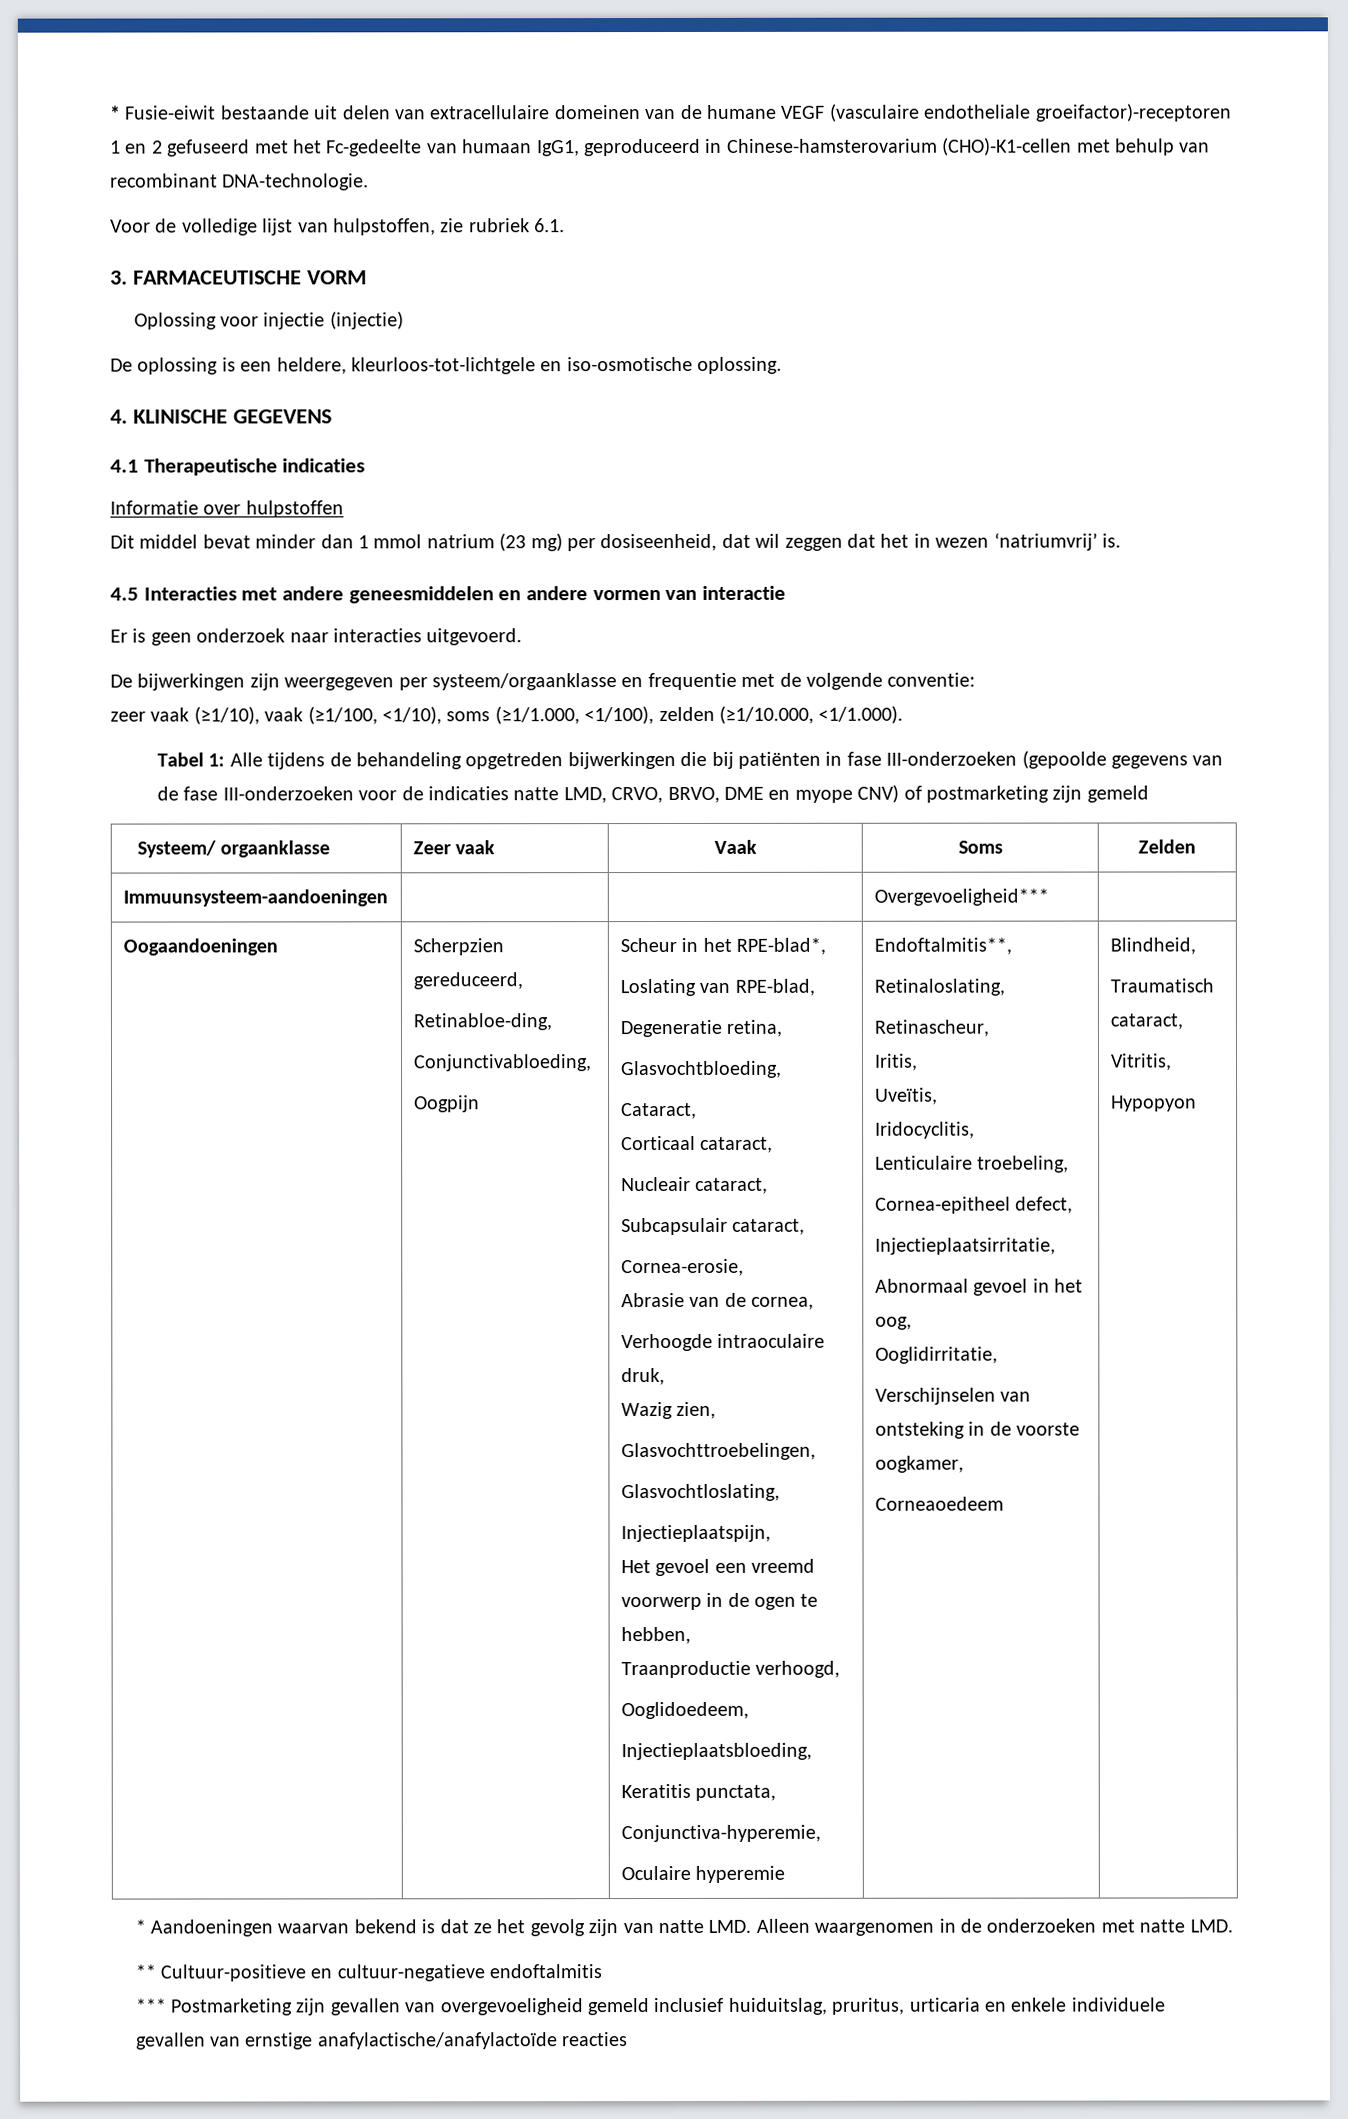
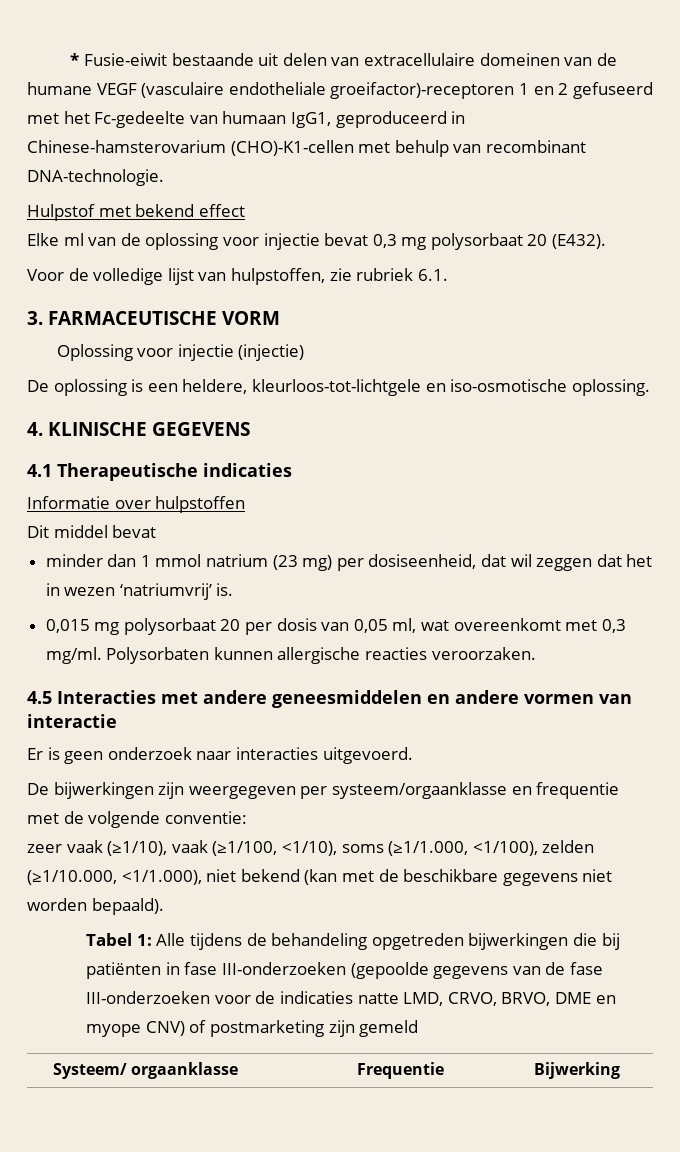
(370, 182) none -> [27,204,245,221] [27,233,607,250] // Hulpstof met bekend effect // Elke ml van de oplossing voor injectie bevat 0,3 mg polysorbaat 20 (E432).
(251, 541) none -> (157, 531) //
(1121, 540) none -> [45,618,626,635] [45,647,536,664] // 0,015 mg polysorbaat 20 per dosis van 0,05 ml, wat overeenkomt met 0,3 mg/ml. Polysorbaten kunnen allergische reacties veroorzaken.
[818,705,904,724] <1/1.000). -> [121,869,613,886] [27,898,164,915] <1/1.000), niet bekend (kan met de beschikbare gegevens niet worden bepaald).
[412,840,496,855] [713,839,757,854] [957,840,1003,854] [1138,839,1196,854] [122,889,388,907] [873,888,1049,906] [122,938,278,956] [412,938,504,956] [412,972,523,990] [412,1013,552,1031] [412,1054,592,1072] [413,1095,480,1113] [619,937,827,955] [619,978,815,997] [619,1019,783,1038] [620,1060,782,1079] [620,1102,697,1120] [620,1135,774,1153] [620,1176,769,1194] [620,1217,806,1236] [620,1258,744,1277] [620,1292,815,1310] [620,1333,826,1352] [620,1368,665,1386] [620,1401,717,1420] [620,1442,816,1461] [620,1483,780,1502] [620,1524,771,1543] [620,1558,816,1577] [620,1592,819,1611] [620,1626,691,1645] [620,1660,841,1679] [620,1701,749,1720] [620,1742,812,1761] [620,1783,777,1801] [620,1824,821,1843] [620,1865,786,1883] [873,937,1012,955] [873,978,1005,996] [873,1019,989,1037] [873,1053,918,1071] [874,1087,938,1105] [874,1121,975,1139] [874,1155,1070,1173] [874,1196,1074,1214] [874,1237,1056,1255] [874,1278,1084,1296] [874,1316,912,1330] [874,1346,998,1364] [874,1387,1032,1405] [874,1421,1081,1439] [874,1455,964,1473] [874,1496,1004,1511] [1109,937,1196,955] [1109,978,1214,993] [1109,1013,1183,1030] [1109,1053,1172,1071] [1110,1095,1197,1112] [134,1918,1233,1937] [134,1964,603,1982] [134,1997,1165,2016] [135,2032,629,2050] Zeer vaak | Vaak | Soms | Zelden // Immuunsysteem-aandoeningen | | | Overgevoeligheid*** | // Oogaandoeningen | Scherpzien gereduceerd, // Retinabloe-ding, // Conjunctivabloeding, // Oogpijn | Scheur in het RPE-blad*, // Loslating van RPE-blad, // Degeneratie retina, // Glasvochtbloeding, // Cataract, // Corticaal cataract, // Nucleair cataract, // Subcapsulair cataract, // Cornea-erosie, // Abrasie van de cornea, // Verhoogde intraoculaire druk, // Wazig zien, // Glasvochttroebelingen, // Glasvochtloslating, // Injectieplaatspijn, // Het gevoel een vreemd voorwerp in de ogen te hebben, // Traanproductie verhoogd, // Ooglidoedeem, // Injectieplaatsbloeding, // Keratitis punctata, // Conjunctiva-hyperemie, // Oculaire hyperemie | Endoftalmitis**, // Retinaloslating, // Retinascheur, // Iritis, // Uveïtis, // Iridocyclitis, // Lenticulaire troebeling, // Cornea-epitheel defect, // Injectieplaatsirritatie, // Abnormaal gevoel in het oog, // Ooglidirritatie, // Verschijnselen van ontsteking in de voorste oogkamer, // Corneaoedeem | Blindheid, // Traumatisch cataract, // Vitritis, // Hypopyon // * Aandoeningen waarvan bekend is dat ze het gevolg zijn van natte LMD. Alleen waargenomen in de onderzoeken met natte LMD. // ** Cultuur-positieve en cultuur-negatieve endoftalmitis // *** Postmarketing zijn gevallen van overgevoeligheid gemeld inclusief huiduitslag, pruritus, urticaria en enkele individuele gevallen van ernstige anafylactische/anafylactoïde reacties -> [357,1062,445,1079] [534,1062,620,1079] Frequentie | Bijwerking

